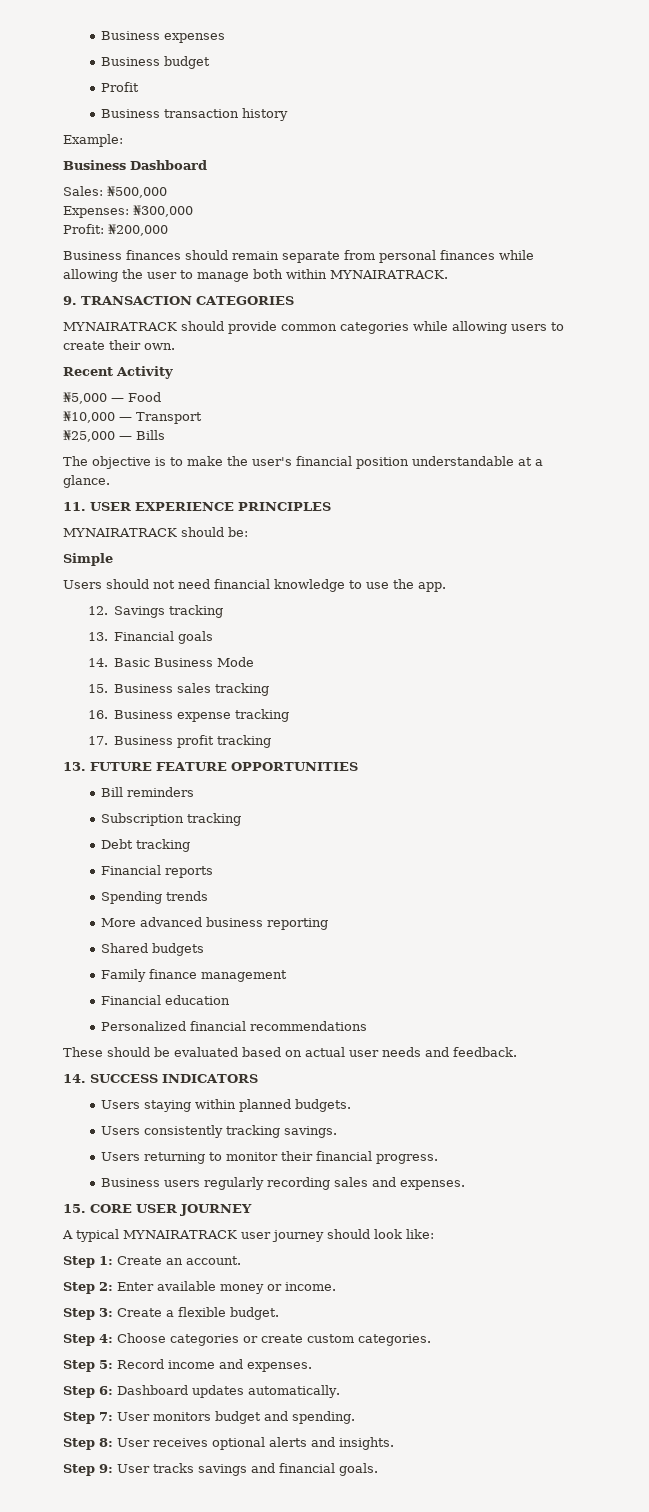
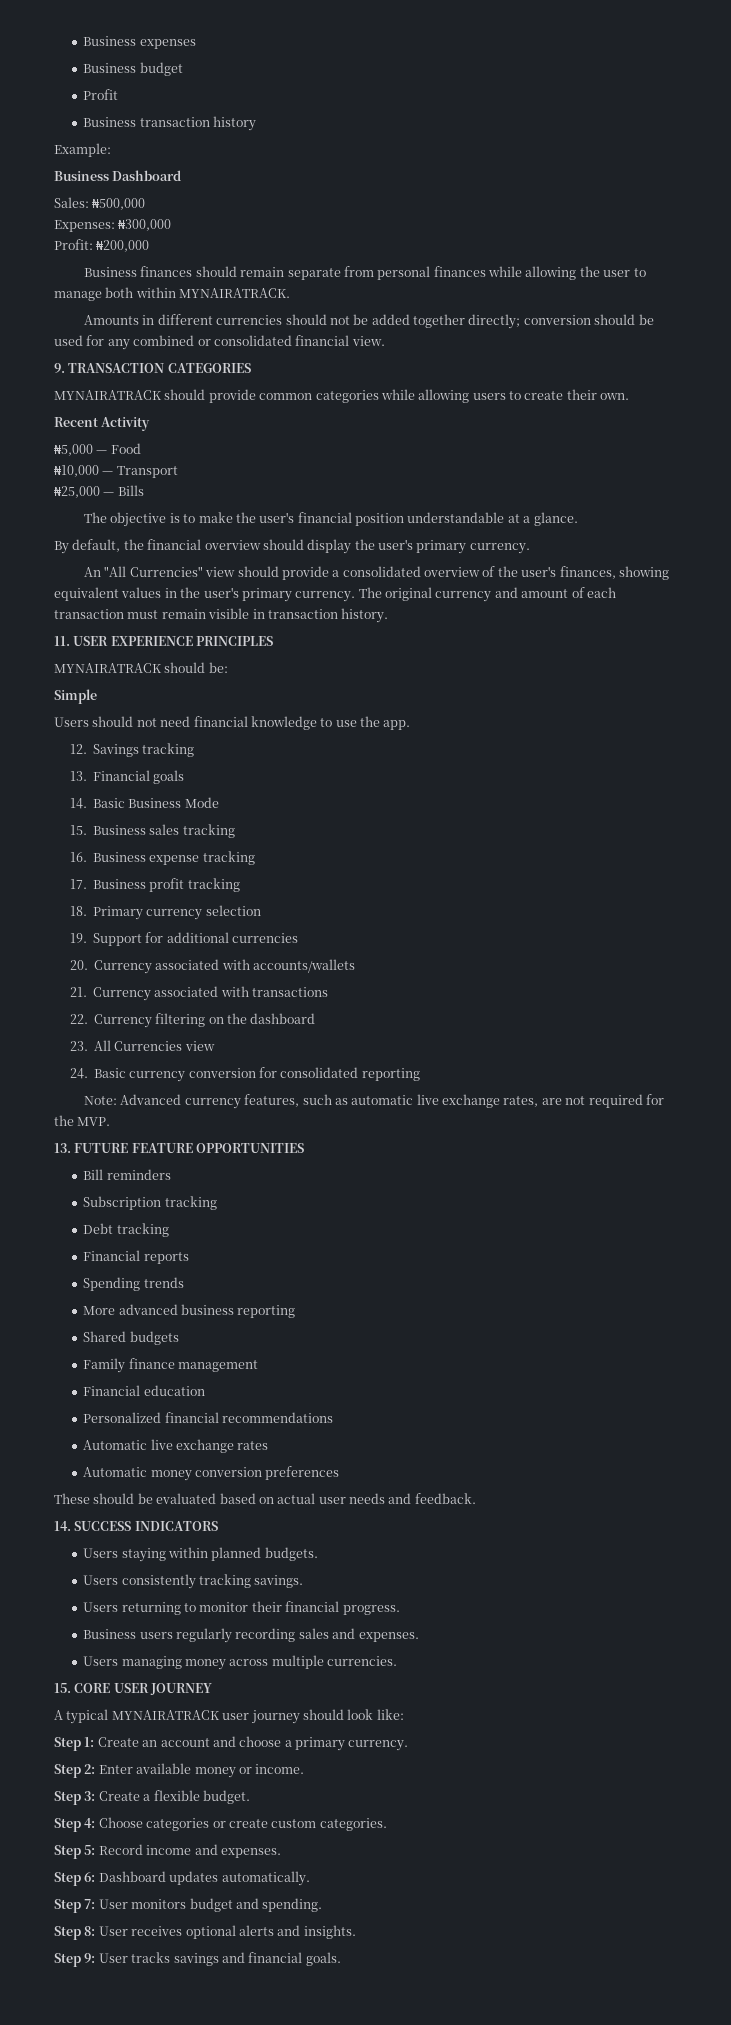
(448, 274) none -> [84,314,654,329] [54,335,385,350] // Amounts in different currencies should not be added together directly; conversion should be used for any combined or consolidated financial view.
(110, 481) none -> [54,539,530,554] [84,566,669,580] [54,587,616,602] [54,608,389,623] // By default, the financial overview should display the user's primary currency. // An "All Currencies" view should provide a consolidated overview of the user's finances, showing equivalent values in the user's primary currency. The original currency and amount of each transaction must remain visible in transaction history.
(271, 741) none -> [69,905,261,920] [69,932,298,946] [69,959,355,974] [69,986,328,1001] [69,1013,316,1028] [69,1040,215,1051] [69,1067,420,1082] [84,1094,664,1109] [54,1115,111,1126] // 18. Primary currency selection // 19. Support for additional currencies // 20. Currency associated with accounts/wallets // 21. Currency associated with transactions // 22. Currency filtering on the dashboard // 23. All Currencies view // 24. Basic currency conversion for consolidated reporting // Note: Advanced currency features, such as automatic live exchange rates, are not required for the MVP.
(368, 1026) none -> [83,1439,269,1453] [83,1466,340,1481] // Automatic live exchange rates // Automatic money conversion preferences
(466, 1185) none -> [83,1655,398,1670] // Users managing money across multiple currencies.
[186,1256,241,1265] account. -> [160,1736,409,1751] account and choose a primary currency.

